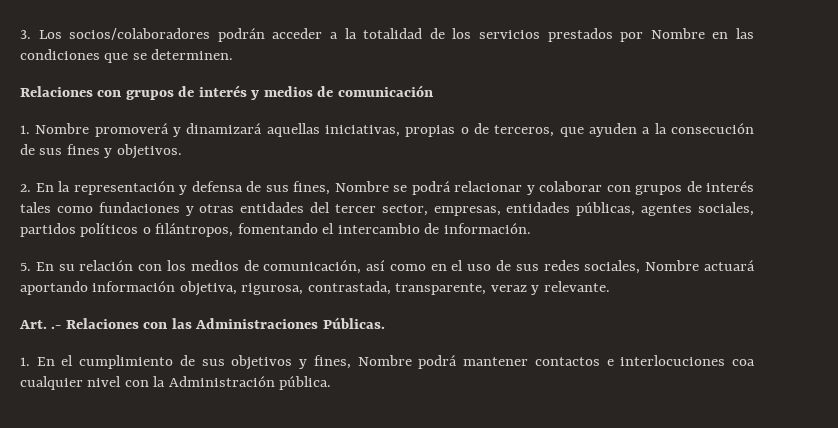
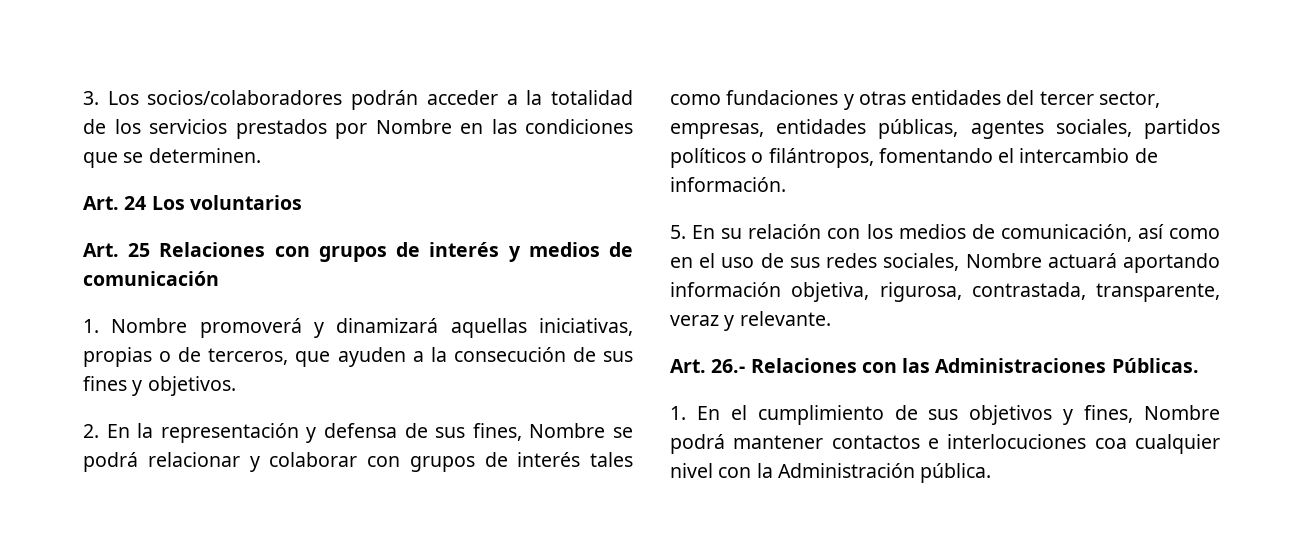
(234, 54) none -> [83,195,302,210] [83,243,151,257] Art. 24 Los voluntarios // Art. 25
[51,325,62,329] .- -> [711,359,746,373] 26.-

